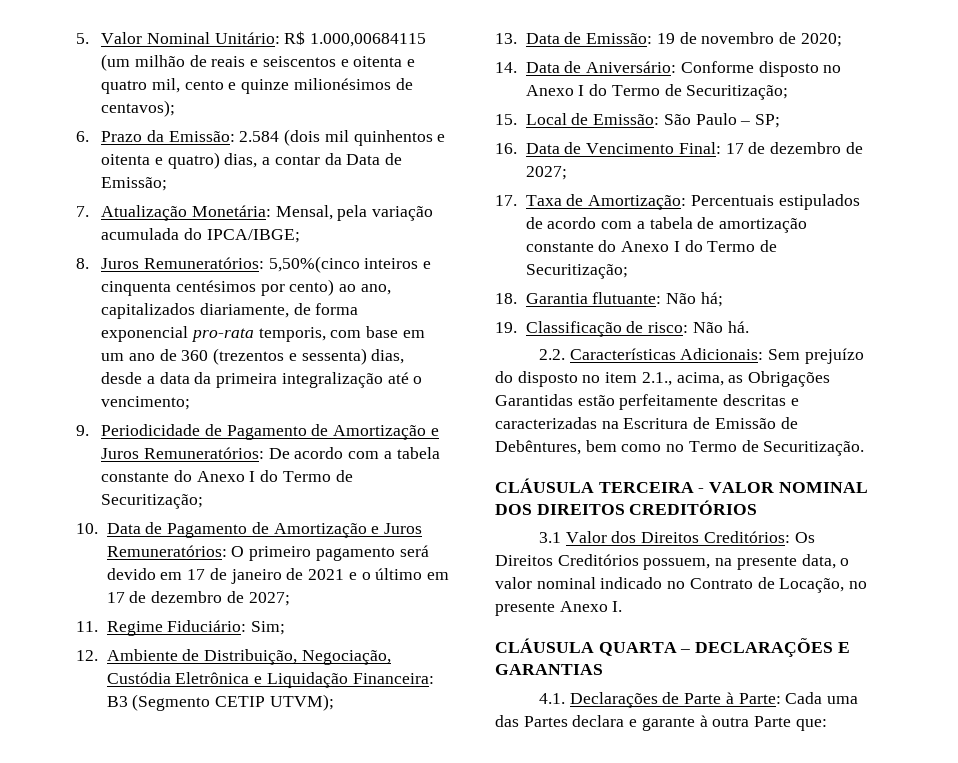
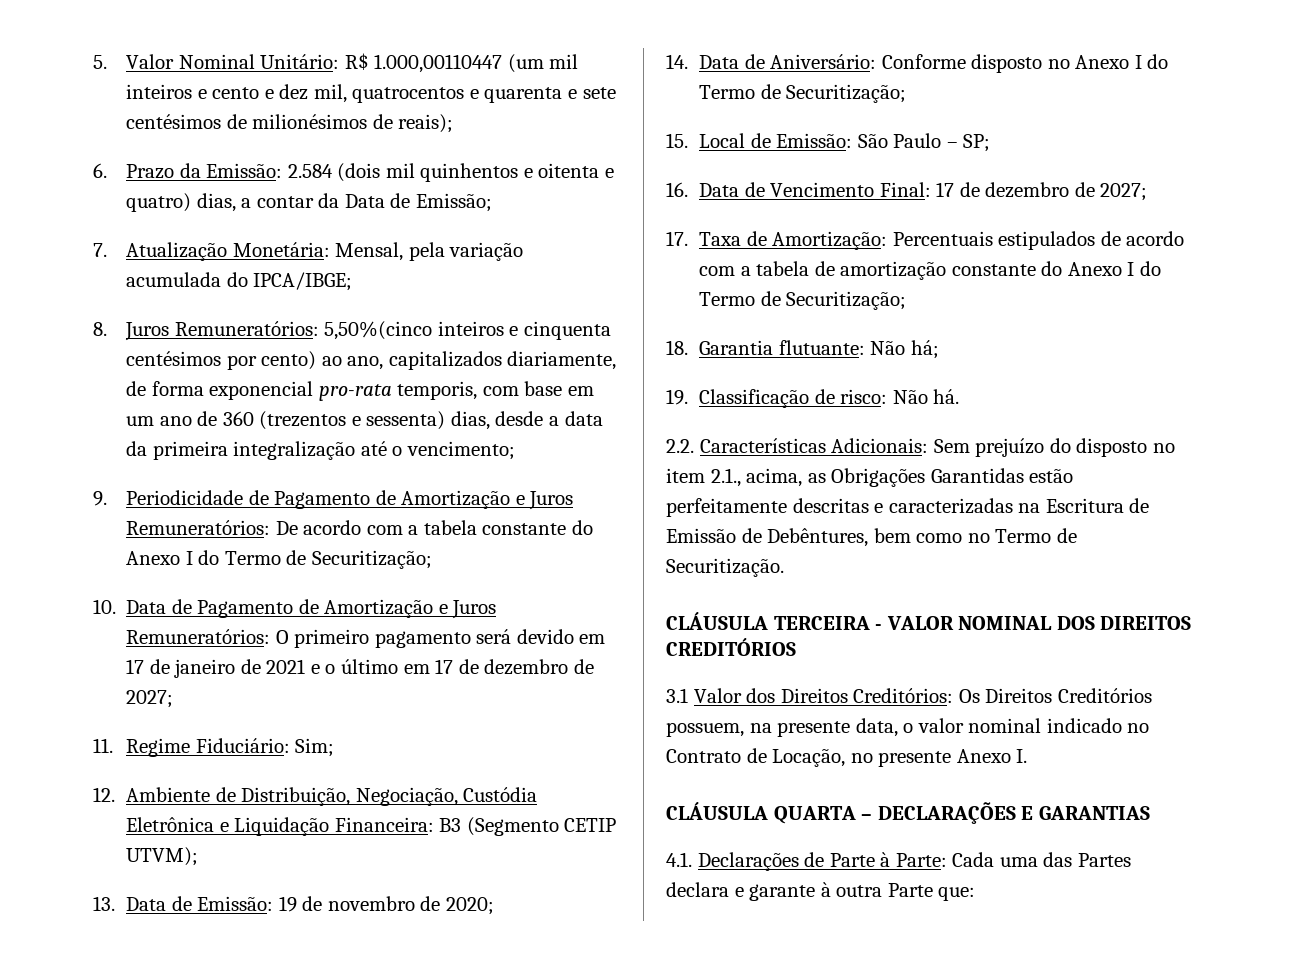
[310,33,427,47] [101,54,416,71] [101,78,290,94] 1.000,00684115 (um milhão de reais e seiscentos e oitenta e quatro mil, cento e quinze -> [374,54,579,73] [126,84,616,103] [126,114,247,129] 1.000,00110447 (um mil inteiros e cento e dez mil, quatrocentos e quarenta e sete centésimos de
[101,100,176,117] centavos); -> [398,114,454,133] reais);

